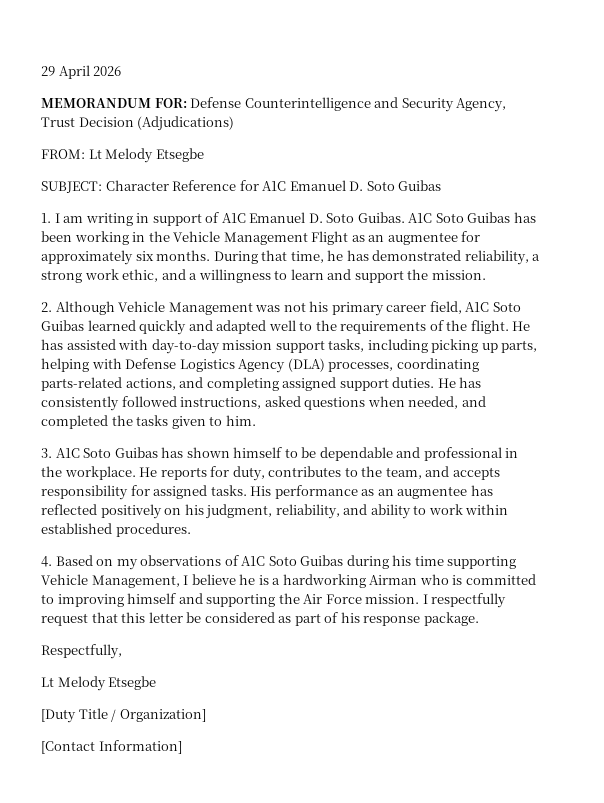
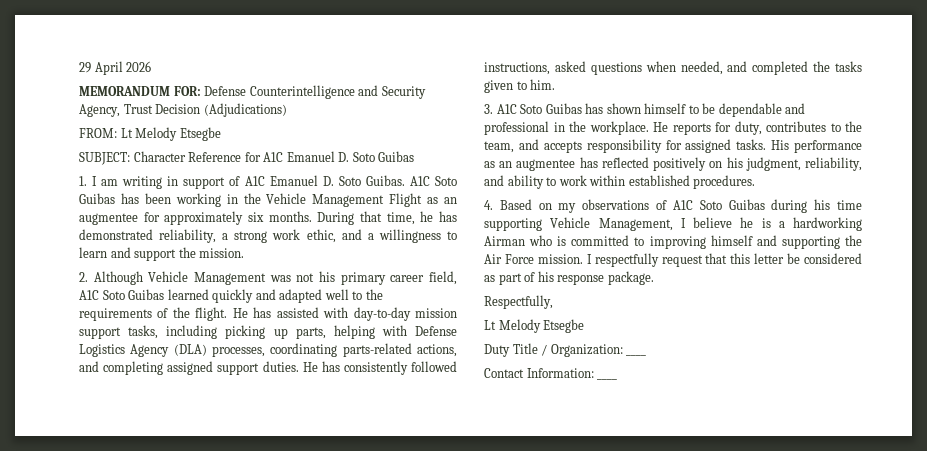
[41,709,76,723] [Duty -> [484,344,510,357] Duty
[119,709,206,722] [41,740,182,754] Organization] // [Contact Information] -> [550,344,647,357] [484,368,594,378] [597,378,618,380] Organization: ____ // Contact Information: ____

